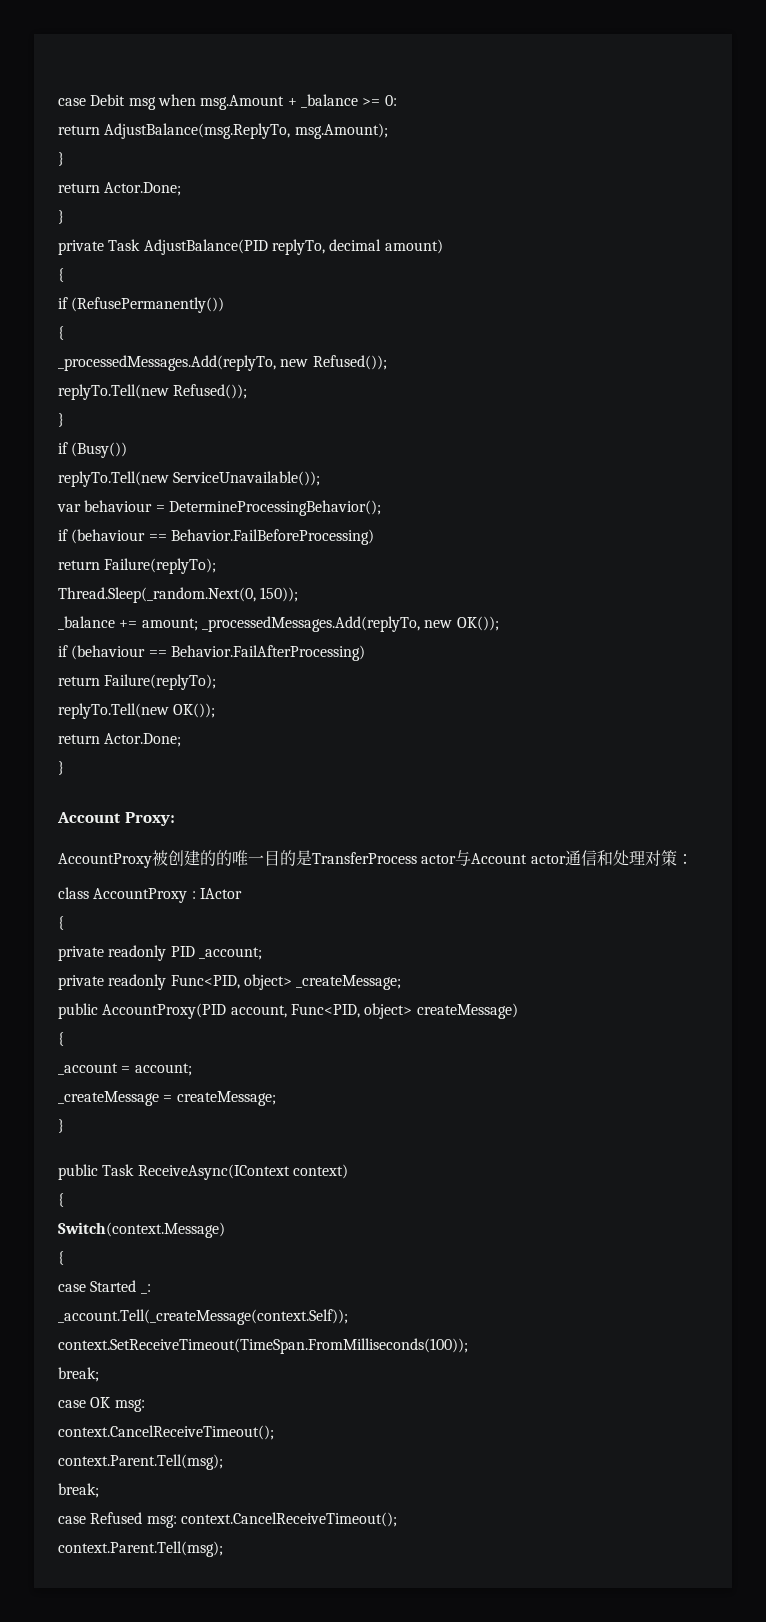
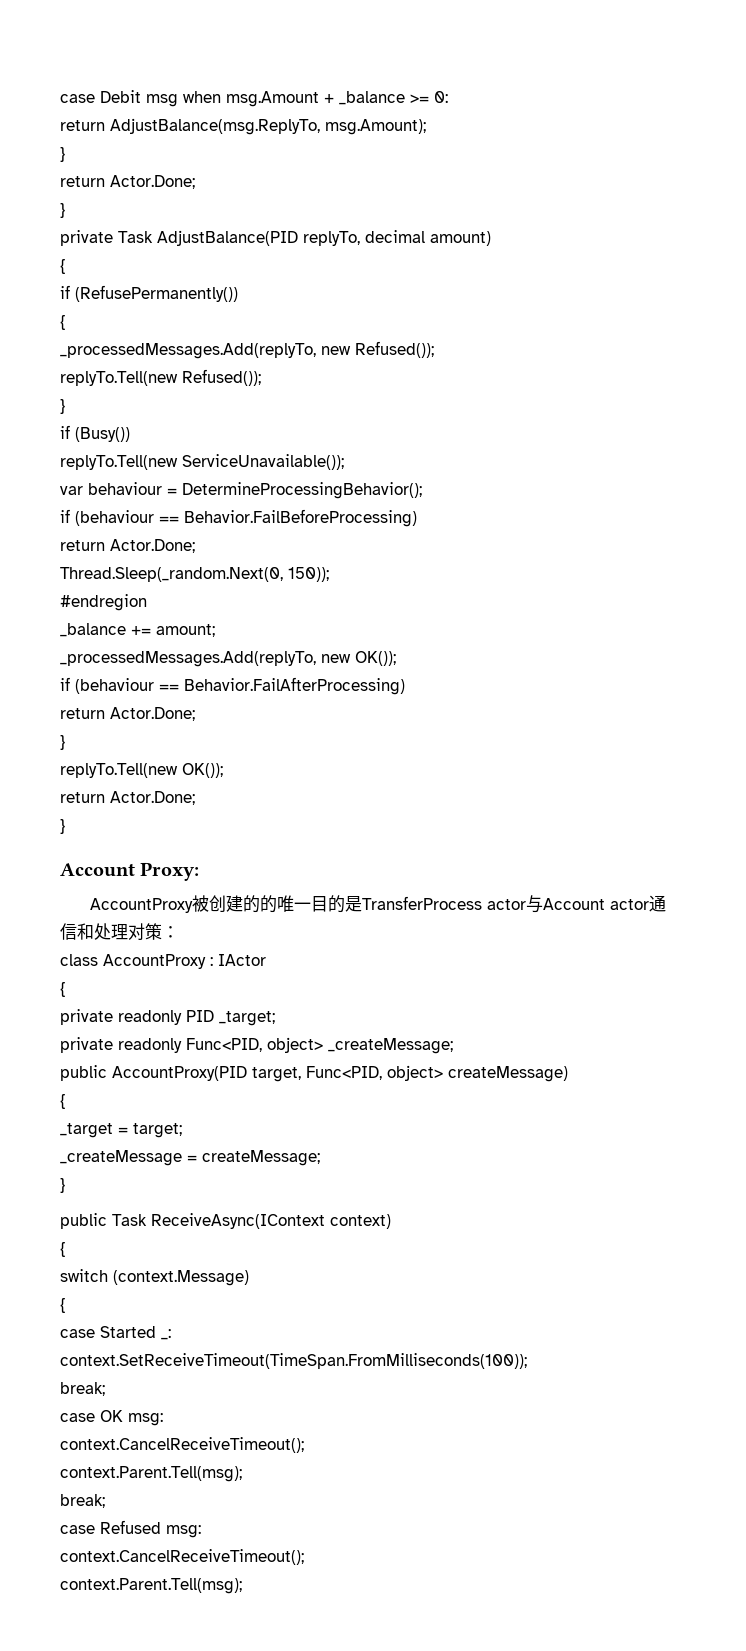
[104,558,217,574] Failure(replyTo); -> [110,539,195,553] Actor.Done;
(299, 594) none -> [60,594,147,611] // #endregion
(198, 624) none -> (215, 630) //
[104,674,217,690] Failure(replyTo); -> [110,707,195,721] [60,735,65,750] Actor.Done; // }
[198,947,262,960] _account; -> [219,1011,275,1026] _target;
[230,1005,287,1018] account, -> [252,1067,301,1082] target,
[58,1063,192,1076] _account = account; -> [60,1123,182,1138] _target = target;
[58,1222,225,1238] Switch(context.Message) -> [60,1269,249,1286] switch (context.Message)
[58,1309,348,1325] _account.Tell(_createMessage(context.Self)); -> (171, 1334) none
(177, 1521) none -> (201, 1531) //

